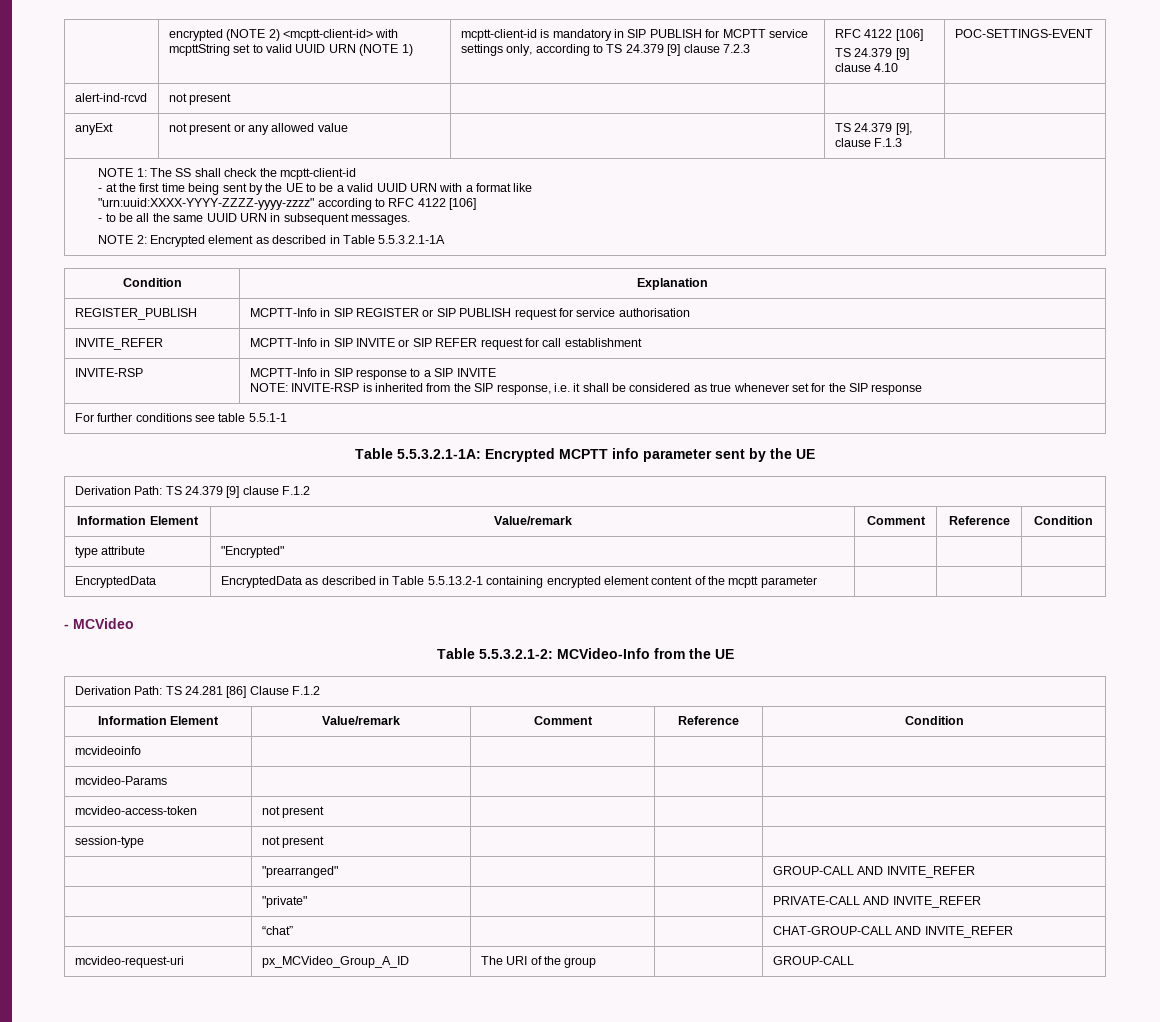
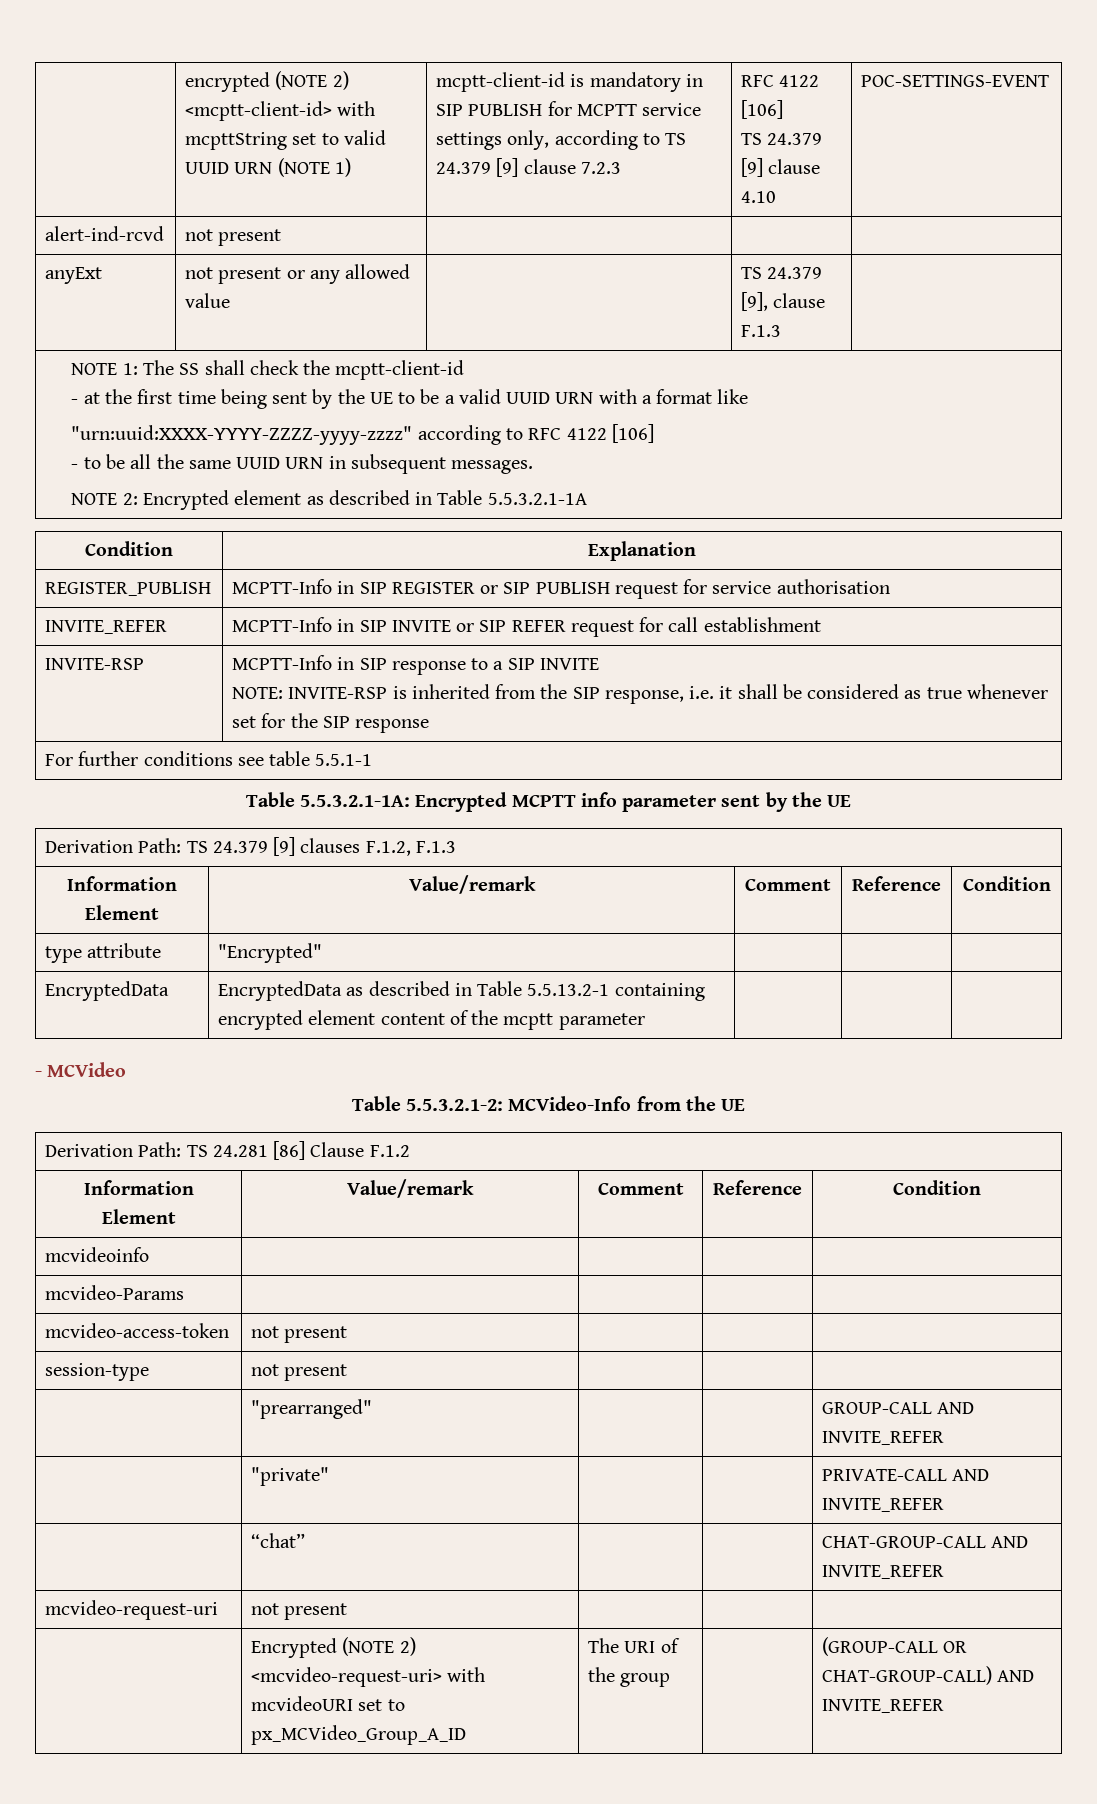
[242,486,311,495] clause F.1.2 -> [300,838,456,856] clauses F.1.2, F.1.3
(184, 962) none -> [251,1603,348,1620] [251,1637,416,1658] [251,1667,486,1687] [251,1696,405,1711] not present | | | // | Encrypted (NOTE 2) <mcvideo-request-uri> with mcvideoURI set to
[772,956,854,965] GROUP-CALL -> [822,1637,968,1656] [822,1666,1035,1685] [822,1699,945,1713] (GROUP-CALL OR CHAT-GROUP-CALL) AND INVITE_REFER

